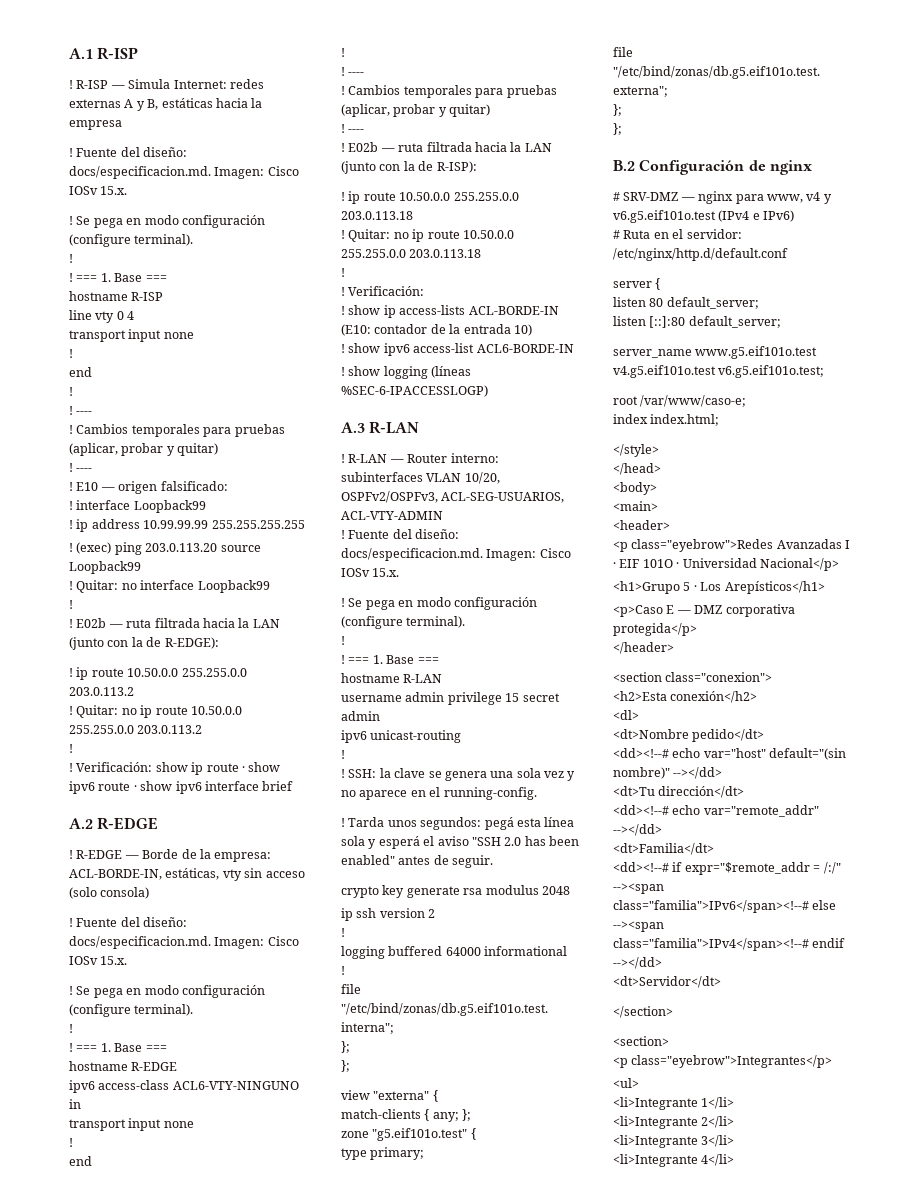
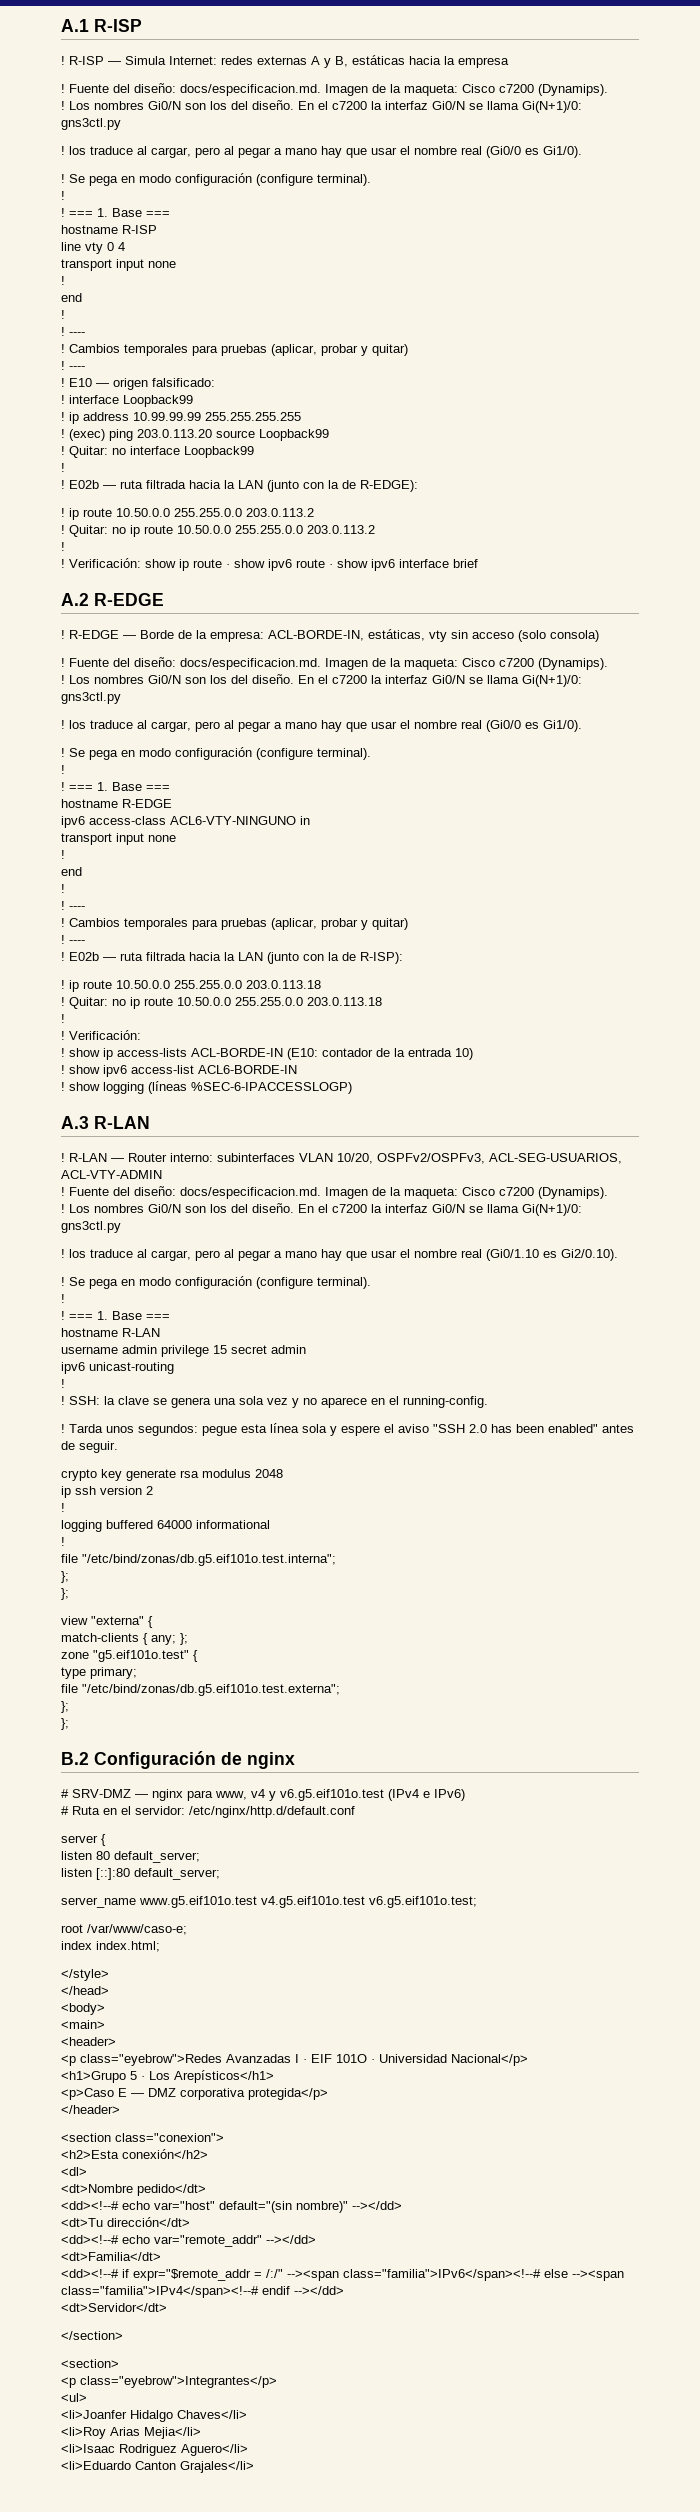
[214,166,299,179] [69,186,128,195] Imagen: Cisco IOSv 15.x. -> [325,84,608,96] [61,100,582,113] [61,118,121,130] [61,146,582,158] Imagen de la maqueta: Cisco c7200 (Dynamips). // ! Los nombres Gi0/N son los del diseño. En el c7200 la interfaz Gi0/N se llama Gi(N+1)/0: gns3ctl.py // ! los traduce al cargar, pero al pegar a mano hay que usar el nombre real (Gi0/0 es Gi1/0).
[214,936,299,949] [69,956,128,965] Imagen: Cisco IOSv 15.x. -> [325,658,608,670] [61,674,582,687] [61,692,121,704] [61,720,582,732] Imagen de la maqueta: Cisco c7200 (Dynamips). // ! Los nombres Gi0/N son los del diseño. En el c7200 la interfaz Gi0/N se llama Gi(N+1)/0: gns3ctl.py // ! los traduce al cargar, pero al pegar a mano hay que usar el nombre real (Gi0/0 es Gi1/0).
[486,548,571,561] [341,568,400,577] Imagen: Cisco IOSv 15.x. -> [325,1187,608,1199] [61,1203,582,1216] [61,1221,121,1233] [61,1249,618,1261] Imagen de la maqueta: Cisco c7200 (Dynamips). // ! Los nombres Gi0/N son los del diseño. En el c7200 la interfaz Gi0/N se llama Gi(N+1)/0: gns3ctl.py // ! los traduce al cargar, pero al pegar a mano hay que usar el nombre real (Gi0/1.10 es Gi2/0.10).
[484,817,514,830] pegá -> [202,1426,237,1436] pegue
[378,836,420,849] esperá -> [341,1425,380,1436] espere
[613,1097,735,1110] [613,1116,735,1129] [613,1135,735,1148] [613,1154,735,1167] <li>Integrante 1</li> // <li>Integrante 2</li> // <li>Integrante 3</li> // <li>Integrante 4</li> -> [61,2410,247,2422] [61,2427,201,2439] [61,2444,248,2456] [61,2461,254,2473] <li>Joanfer Hidalgo Chaves</li> // <li>Roy Arias Mejia</li> // <li>Isaac Rodriguez Aguero</li> // <li>Eduardo Canton Grajales</li>

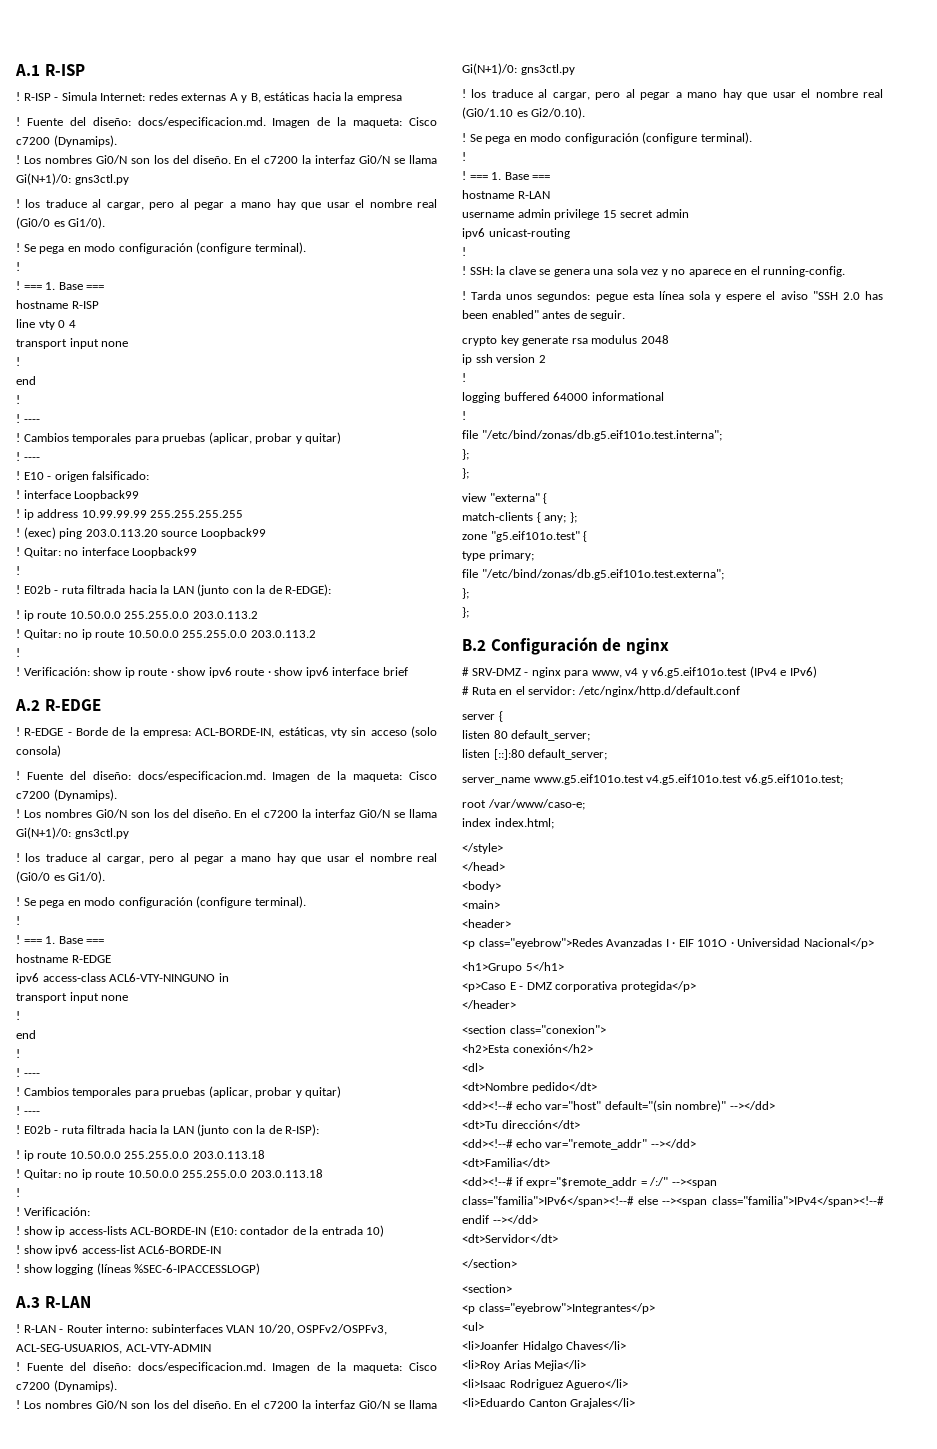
[108,61,121,65] — -> [54,97,59,101] -
[96,383,109,387] — -> [47,476,52,480] -
[103,485,116,489] — -> [54,590,59,594] -
[123,635,136,639] — -> [67,732,72,736] -
[103,957,116,961] — -> [54,1130,59,1134] -
[111,1158,124,1162] — -> [59,1329,64,1333] -
[135,1794,148,1798] — -> [524,672,529,676] -
[130,2070,274,2083] 5 · Los Arepísticos</h1> -> [525,962,564,971] 5</h1>
[131,2093,144,2097] — -> [519,986,524,990] -

